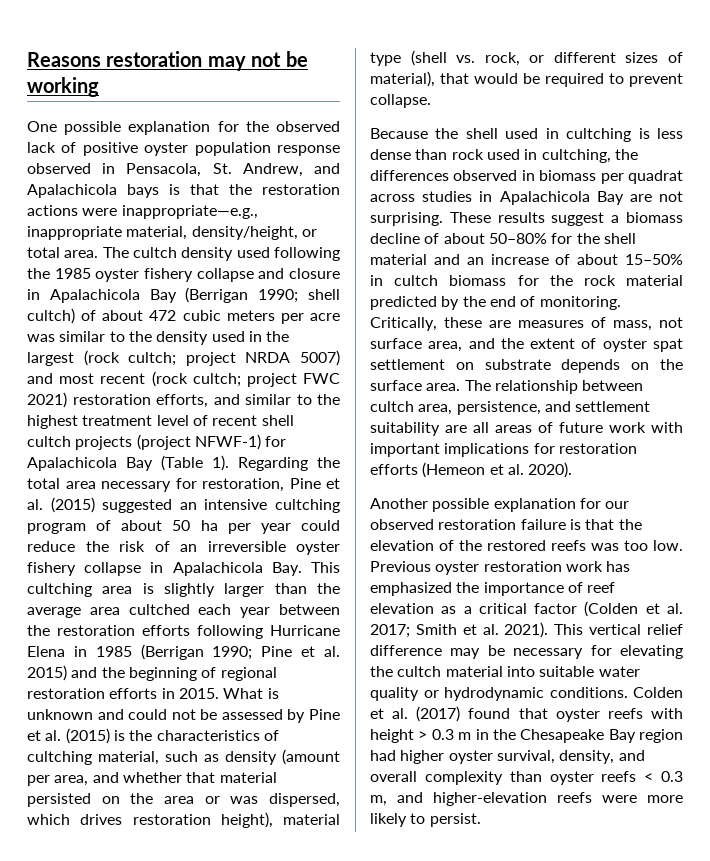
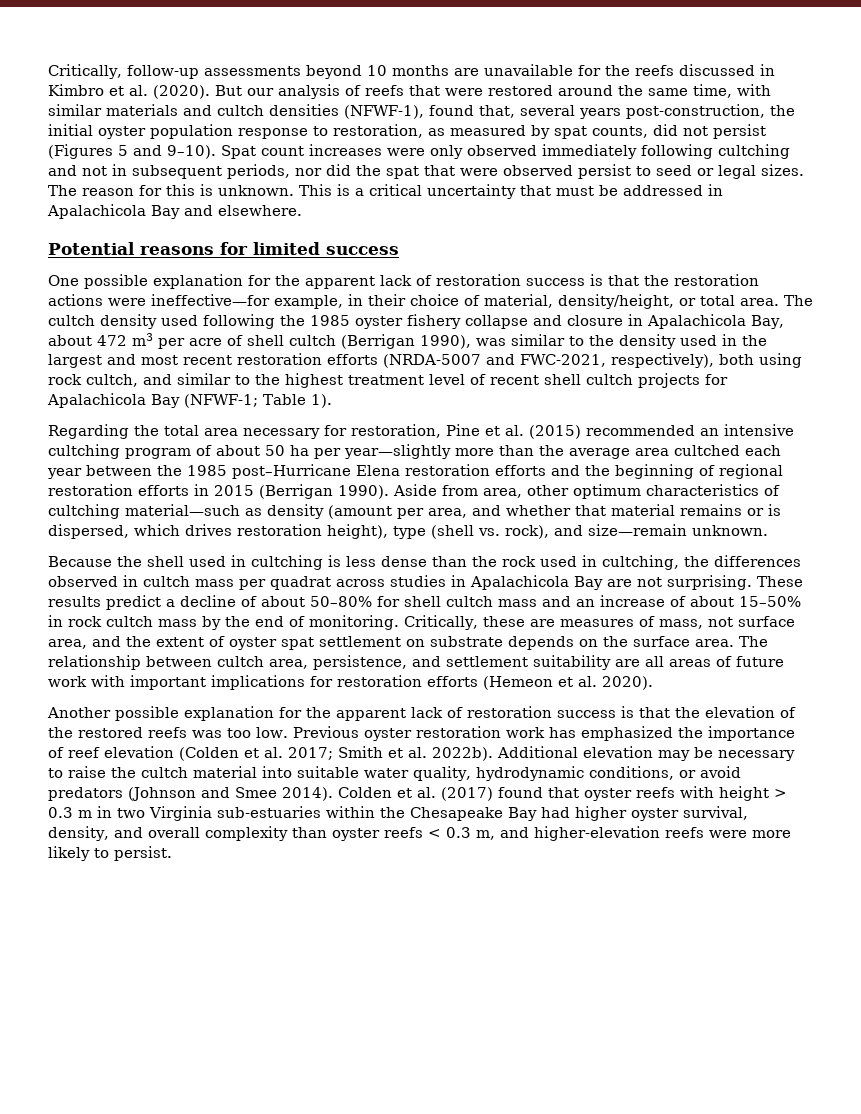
[27,51,308,71] [27,77,99,97] Reasons restoration may not be working -> [48,64,775,79] [48,84,771,99] [48,104,795,119] [48,124,766,139] [48,144,790,159] [48,164,804,179] [48,184,723,199] [47,204,302,219] [48,242,399,255] Critically, follow-up assessments beyond 10 months are unavailable for the reefs discussed in Kimbro et al. (2020). But our analysis of reefs that were restored around the same time, with similar materials and cultch densities (NFWF-1), found that, several years post-construction, the initial oyster population response to restoration, as measured by spat counts, did not persist (Figures 5 and 9–10). Spat count increases were only observed immediately following cultching and not in subsequent periods, nor did the spat that were observed persist to seed or legal sizes. The reason for this is unknown. This is a critical uncertainty that must be addressed in Apalachicola Bay and elsewhere. // Potential reasons for limited success
[276,121,341,132] [27,142,340,156] [27,163,341,177] [27,184,159,198] observed lack of positive oyster population response observed in Pensacola, St. Andrew, and Apalachicola bays -> [305,274,585,289] apparent lack of restoration success
[121,205,258,219] [27,226,122,240] inappropriate—e.g., inappropriate -> [151,294,480,309] ineffective—for example, in their choice of
[149,287,341,303] [27,308,340,324] Bay (Berrigan 1990; shell cultch) of about 472 cubic meters per acre -> [751,315,784,329] [48,333,471,349] Bay, about 472 m3 per acre of shell cultch (Berrigan 1990),
[83,350,340,366] [27,371,340,387] [27,392,208,408] (rock cultch; project NRDA 5007) and most recent (rock cultch; project FWC 2021) restoration efforts, -> [107,353,802,368] [48,374,138,387] and most recent restoration efforts (NRDA-5007 and FWC-2021, respectively), both using rock cultch,
[136,434,261,450] (project NFWF-1) -> (700, 380) none
[161,455,203,471] (Table -> [184,394,306,408] (NFWF-1; Table
(229, 463) none -> (332, 401) //
[102,499,173,513] suggested -> [586,425,695,436] recommended
[260,520,340,534] [27,541,340,555] [27,562,340,576] [27,583,265,597] year could reduce the risk of an irreversible oyster fishery collapse in Apalachicola Bay. This cultching area is slightly larger -> [344,444,494,459] year—slightly more
[57,625,340,639] [27,644,340,660] [27,665,67,681] restoration efforts following Hurricane Elena in 1985 (Berrigan 1990; Pine et al. 2015) -> [187,464,546,479] 1985 post–Hurricane Elena restoration efforts
[178,688,279,699] [27,709,340,723] [27,728,153,744] 2015. What is unknown and could not be assessed by Pine et al. (2015) is the -> [214,484,641,499] 2015 (Berrigan 1990). Aside from area, other optimum
[98,751,198,765] material, such -> [125,504,240,516] material—such
[27,793,259,807] persisted on the area or was -> [680,504,781,516] remains or is
[283,814,340,825] material -> (388, 531) none
[484,52,683,66] [370,71,683,87] [370,94,431,108] rock, or different sizes of material), that would be required to prevent collapse. -> [505,524,768,539] rock), and size—remain unknown.
(448, 154) none -> [472,556,497,567] the
[539,170,597,181] biomass -> [143,576,234,587] cultch mass
[551,212,683,226] suggest a biomass -> [106,595,175,610] predict a
[576,233,636,244] [370,254,427,265] the shell material -> [404,596,537,607] shell cultch mass
[394,275,683,286] [370,296,437,310] cultch biomass for the rock material predicted -> [68,616,197,627] rock cultch mass
[605,501,630,509] [370,519,566,530] our observed restoration failure -> [306,706,616,721] the apparent lack of restoration success
[441,603,578,614] as a critical factor -> (174, 752) none
[504,622,683,638] [370,645,442,656] 2021). This vertical relief difference -> [432,746,653,761] 2022b). Additional elevation
[590,645,683,659] for elevating -> [48,766,106,778] to raise
[370,687,628,701] quality or hydrodynamic conditions. -> [413,766,741,781] [48,787,333,801] quality, hydrodynamic conditions, or avoid predators (Johnson and Smee 2014).
(489, 734) none -> [117,806,375,821] two Virginia sub-estuaries within
[639,729,683,743] region -> (537, 814) none

